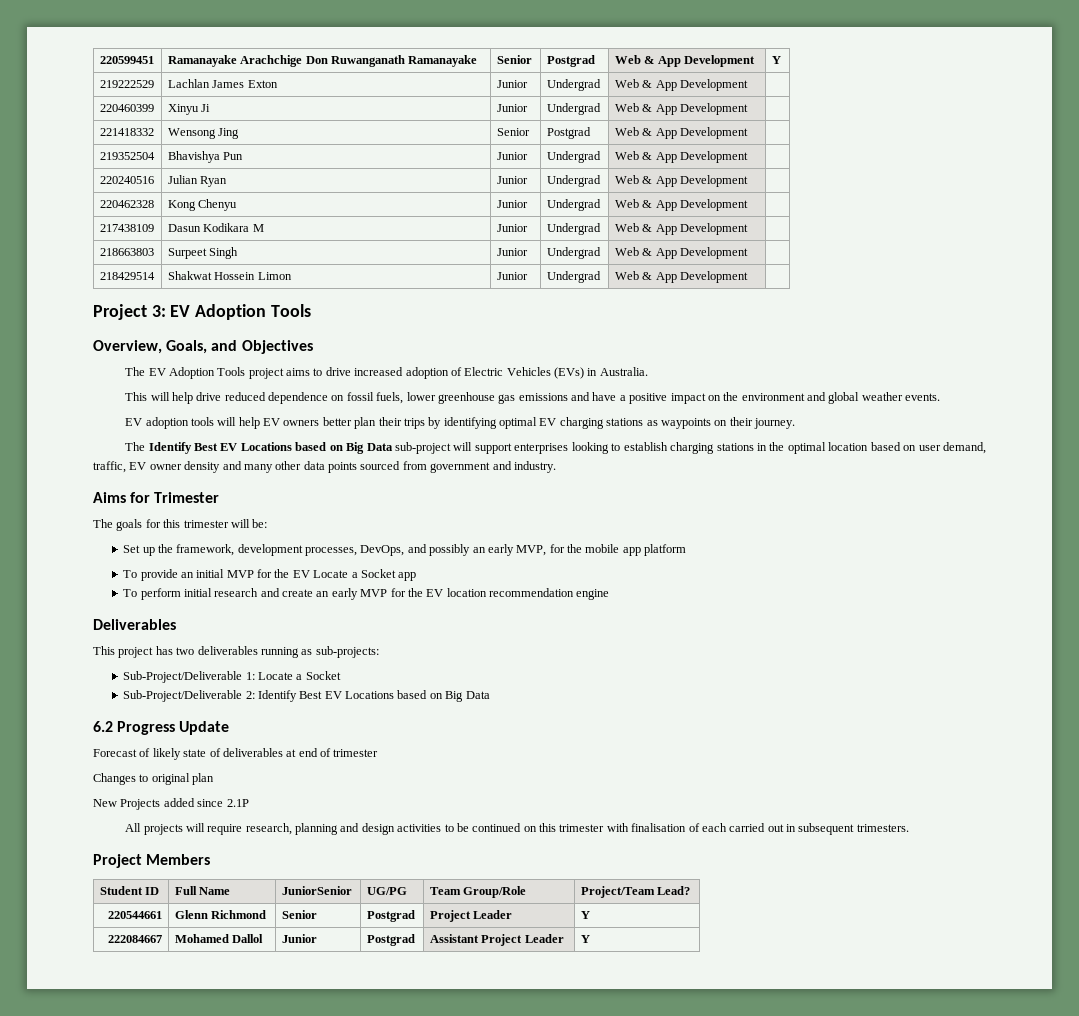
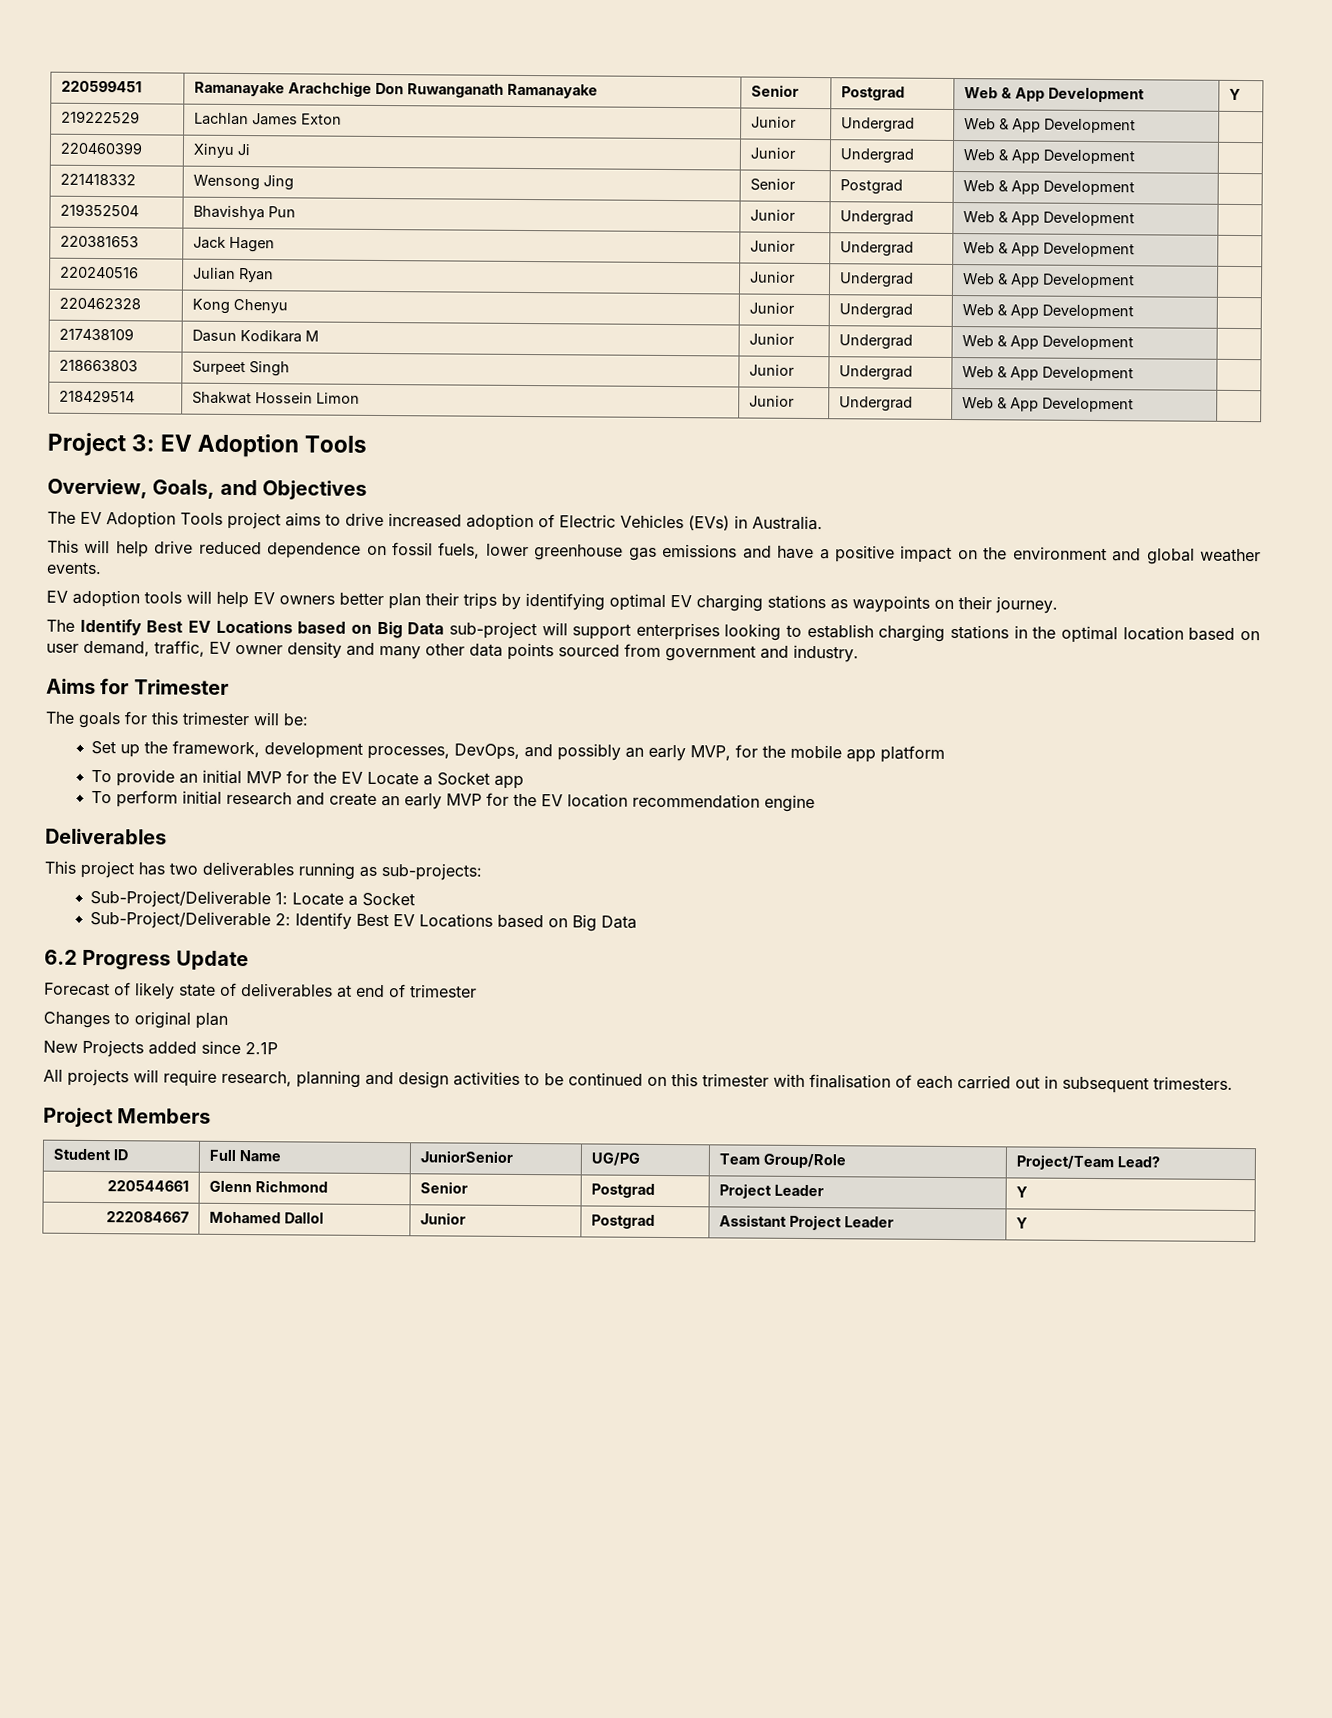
(749, 157) none -> [59,235,139,248] [192,236,275,253] [749,240,796,252] [839,241,914,257] [962,242,1135,258] // 220381653 | Jack Hagen | Junior | Undergrad | Web & App Development |

